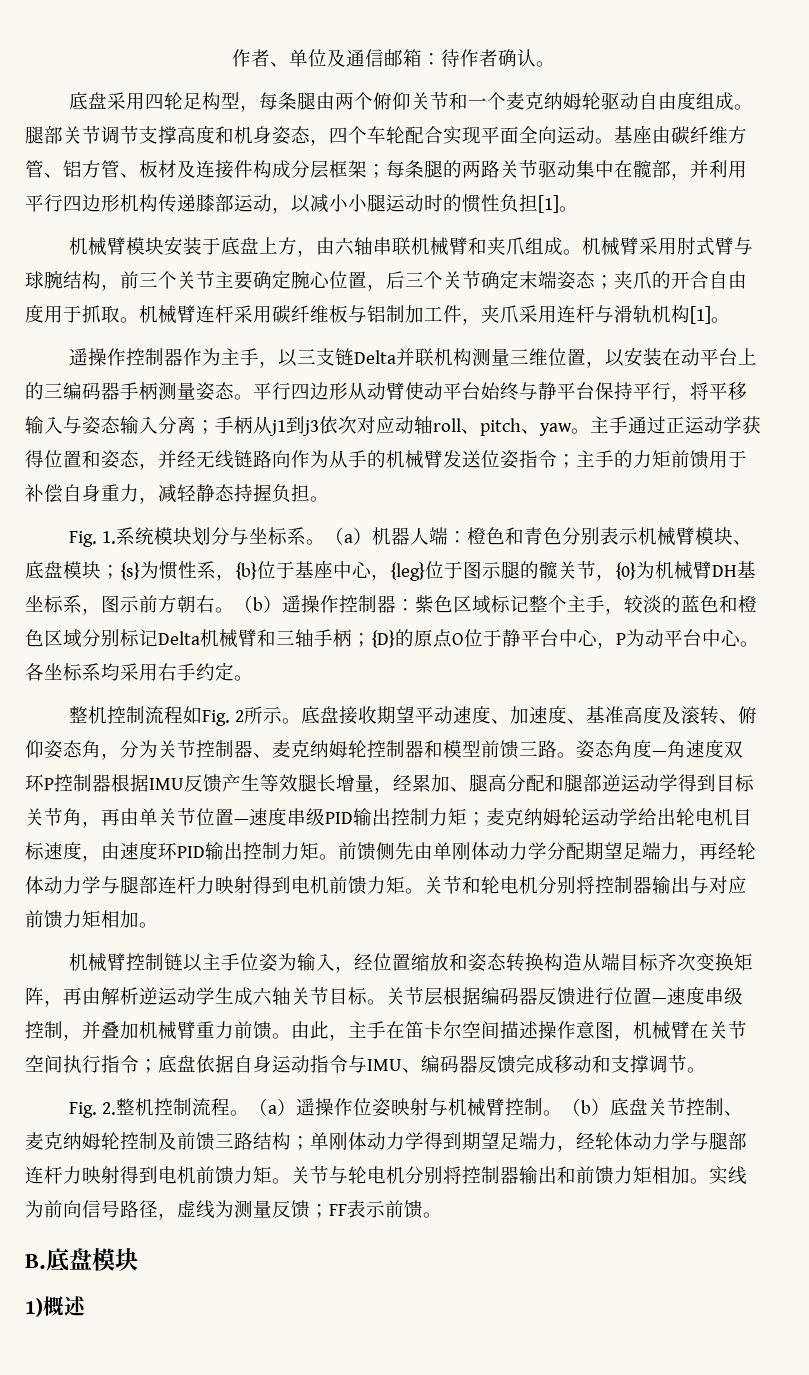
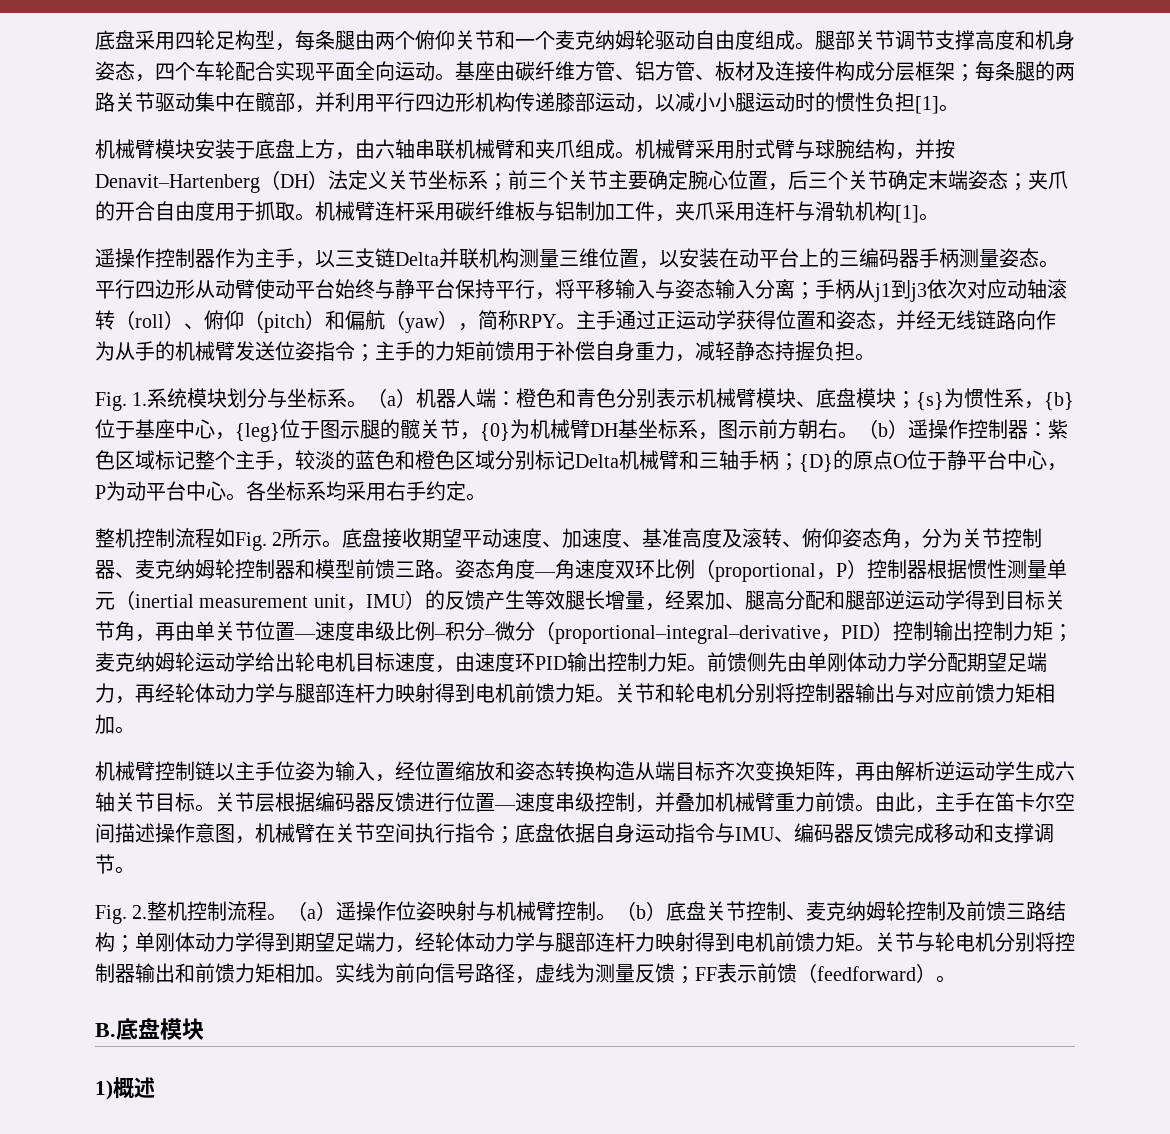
[231,49,555,67] 作者、单位及通信邮箱：待作者确认。 // -> (95, 40) none
(120, 287) none -> [915,139,955,159] [95,170,508,193] 并按Denavit–Hartenberg（DH）法定义关节坐标系；
[433,418,572,436] roll、pitch、yaw -> [1047,279,1067,299] [95,310,556,333] 滚转（roll）、俯仰（pitch）和偏航（yaw），简称RPY
[44,774,184,792] P控制器根据IMU -> [655,559,1067,582] [95,590,445,611] 比例（proportional，P）控制器根据惯性测量单元（inertial measurement unit，IMU）的
[325,812,353,824] PID -> [395,621,933,644] 比例–积分–微分（proportional–integral–derivative，PID）控制
(423, 1209) none -> [797,963,936,983] （feedforward）

